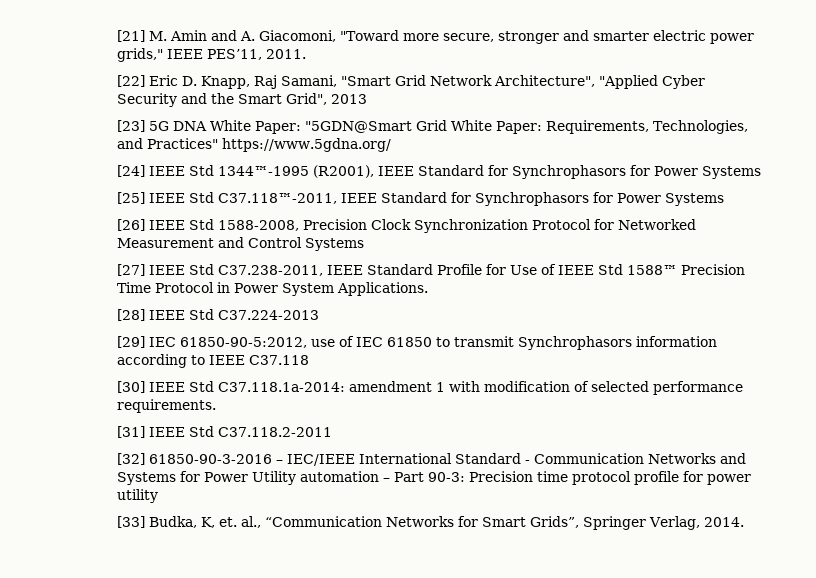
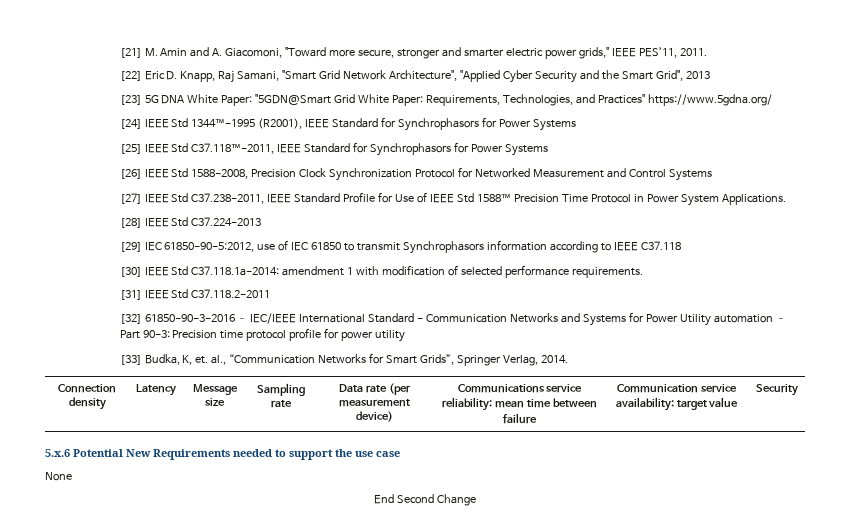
(744, 522) none -> [58,384,116,393] [68,397,106,410] [135,384,176,396] [192,384,238,395] [205,398,225,406] [256,383,305,396] [270,400,292,408] [339,383,411,395] [339,399,410,407] [356,411,393,422] [457,384,583,393] [442,397,597,411] [503,413,537,424] [617,384,737,393] [615,397,739,411] [755,384,798,396] [45,449,400,460] [45,472,72,481] [374,494,476,506] // Connection density | Latency | Message size | Sampling rate | Data rate (per measurement device) | Communications service reliability: mean time between failure | Communication service availability: target value | Security // 5.x.6 Potential New Requirements needed to support the use case // None // End Second Change

